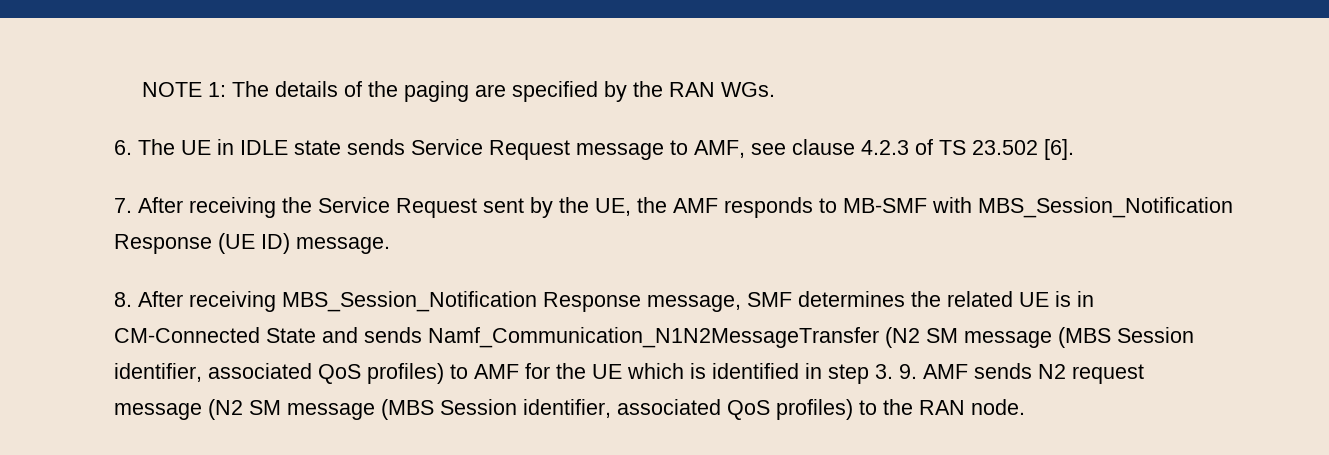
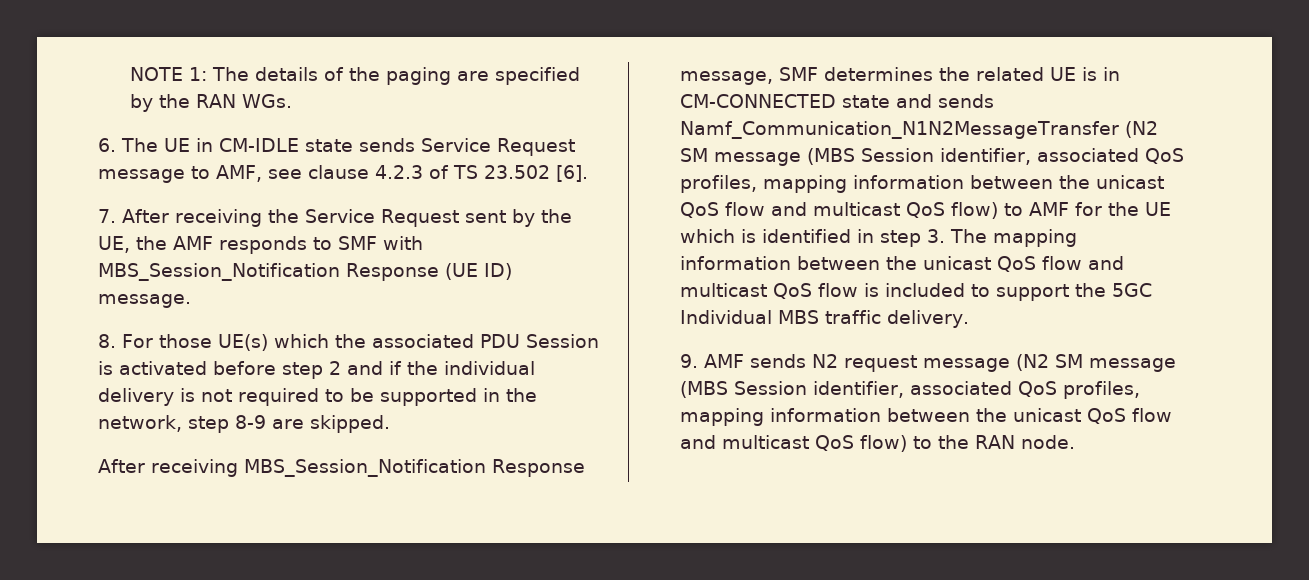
[239,140,288,155] IDLE -> [219,138,300,152] CM-IDLE
[842,198,927,213] MB-SMF -> [338,236,378,250] SMF
(132, 299) none -> [122,334,600,351] [98,361,536,379] [98,388,538,406] [98,415,391,433] For those UE(s) which the associated PDU Session is activated before step 2 and if the individual delivery is not required to be supported in the network, step 8-9 are skipped. //
[113,327,316,343] CM-Connected State -> [680,94,891,108] CM-CONNECTED state
[366,363,444,384] profiles) -> [680,175,1165,193] [680,202,999,219] profiles, mapping information between the unicast QoS flow and multicast QoS flow)
(893, 371) none -> [950,229,1078,247] [680,256,1125,272] [680,283,1153,301] [680,310,970,328] The mapping information between the unicast QoS flow and multicast QoS flow is included to support the 5GC Individual MBS traffic delivery. //
[775,399,853,420] profiles) -> [1063,381,1141,399] [680,408,1173,426] [680,435,908,452] profiles, mapping information between the unicast QoS flow and multicast QoS flow)

